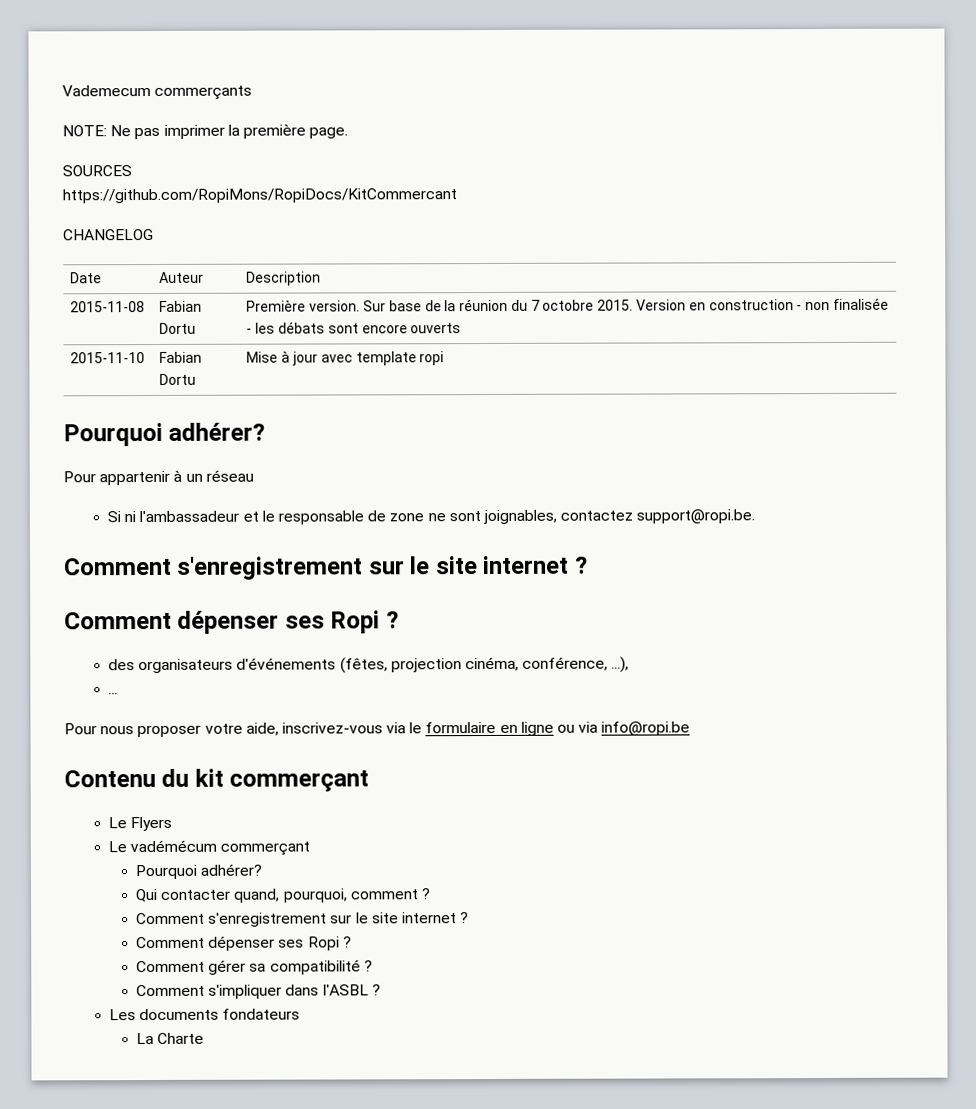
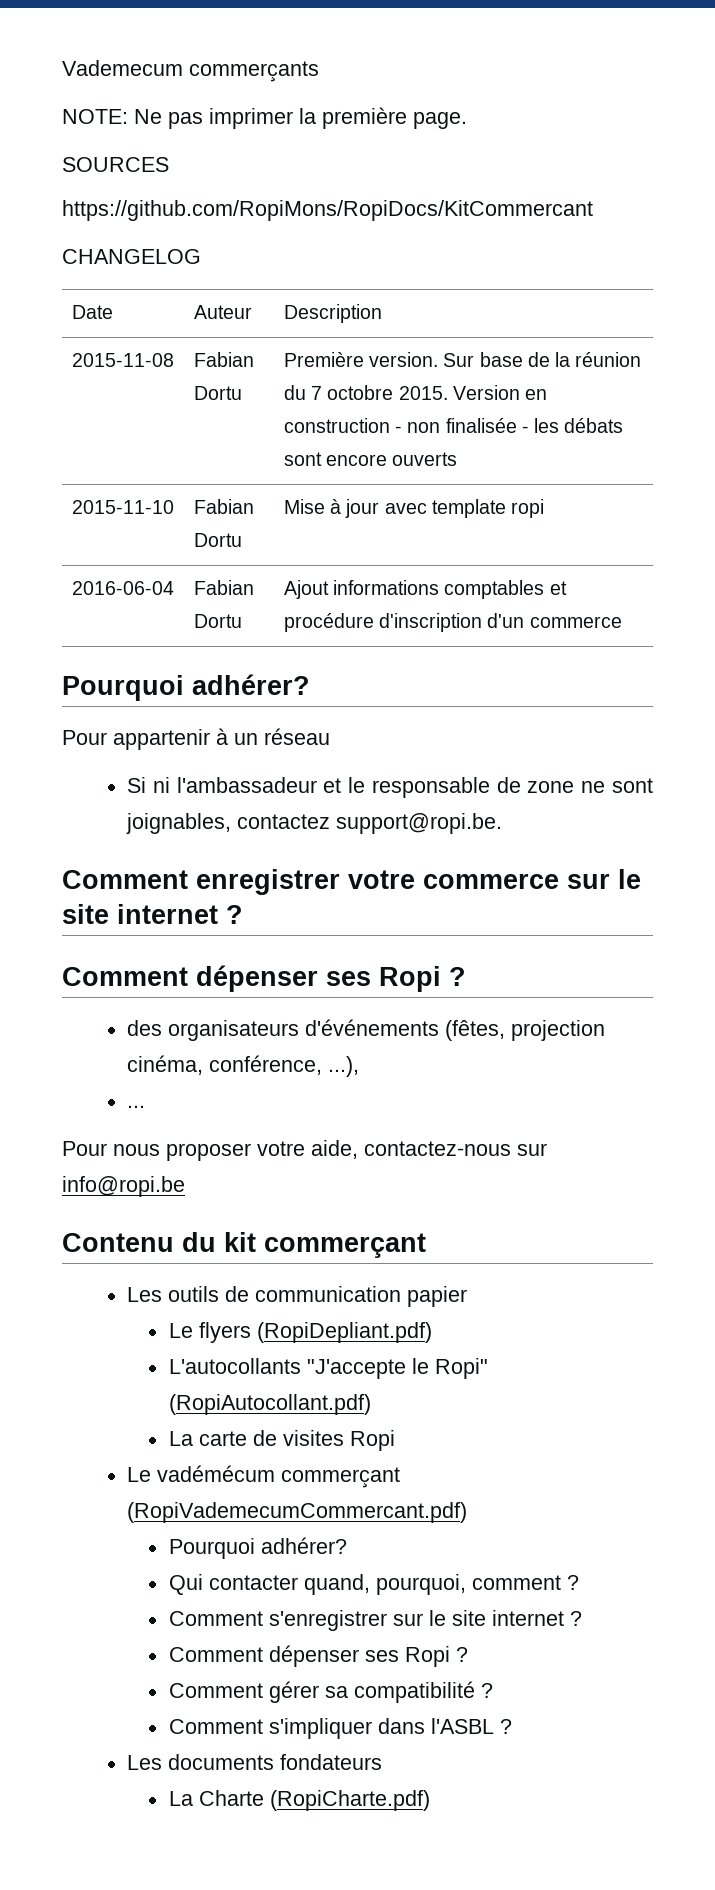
(445, 358) none -> [71,581,174,595] [193,580,254,595] [193,614,242,628] [283,580,567,599] [283,613,622,632] // 2016-06-04 | Fabian Dortu | Ajout informations comptables et procédure d'inscription d'un commerce
[177,556,364,580] s'enregistrement -> [196,869,559,895] enregistrer votre commerce
[281,721,599,736] inscrivez-vous via le formulaire en ligne ou via -> [364,1141,547,1156] contactez-nous sur
[108,816,173,832] Le Flyers -> [127,1286,468,1307] [168,1322,432,1343] [168,1358,488,1379] [168,1394,371,1415] [168,1430,395,1451] Les outils de communication papier // Le flyers (RopiDepliant.pdf) // L'autocollants "J'accepte le Ropi" (RopiAutocollant.pdf) // La carte de visites Ropi
(311, 848) none -> [127,1502,468,1523] (RopiVademecumCommercant.pdf)
[208,912,328,927] s'enregistrement -> [268,1610,387,1631] s'enregistrer
(205, 1038) none -> [269,1790,430,1811] (RopiCharte.pdf)

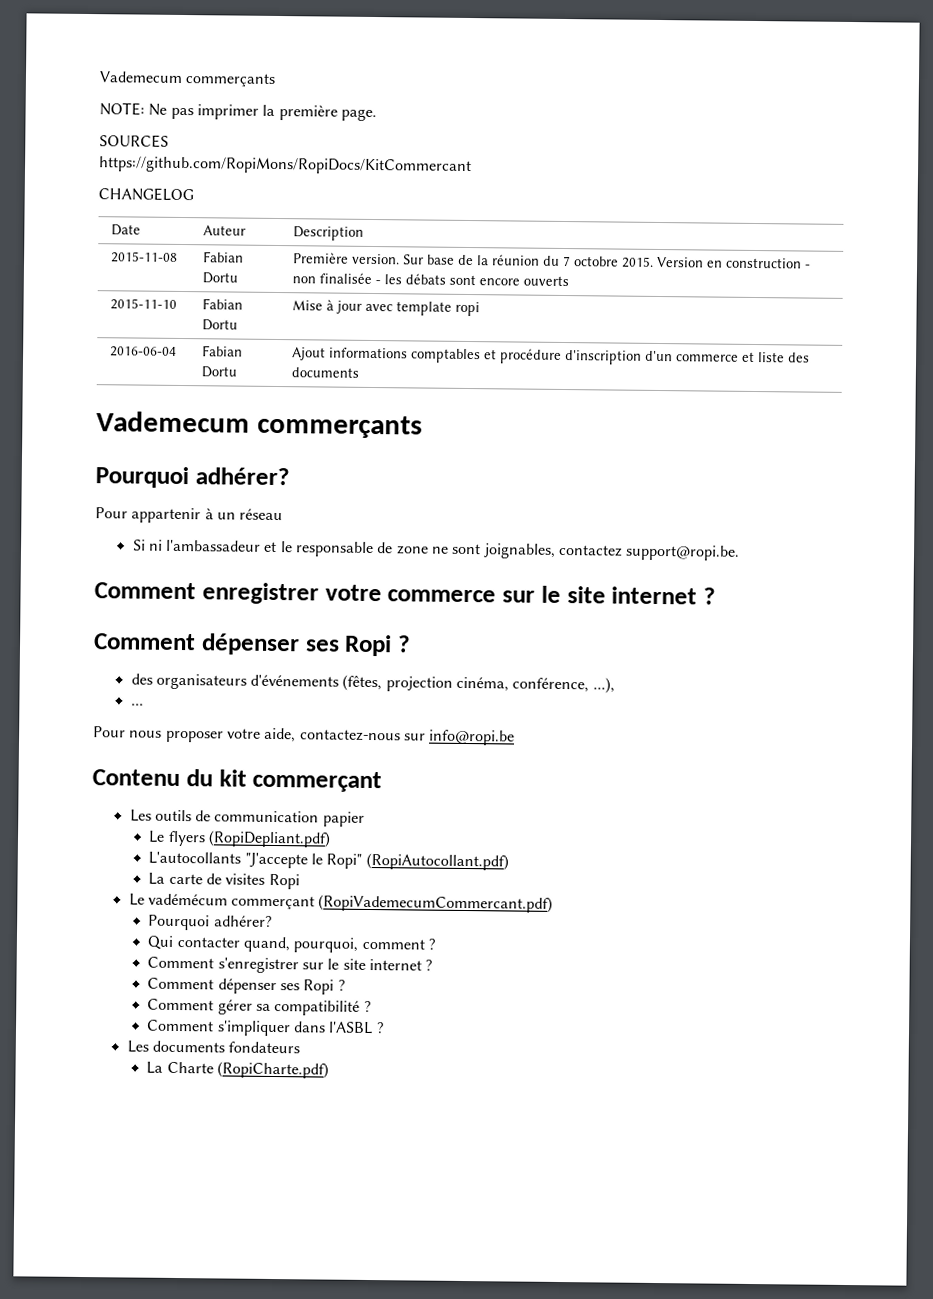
(622, 622) none -> [741,351,810,363] [290,367,359,378] [96,411,423,439] et liste des documents // Vademecum commerçants

